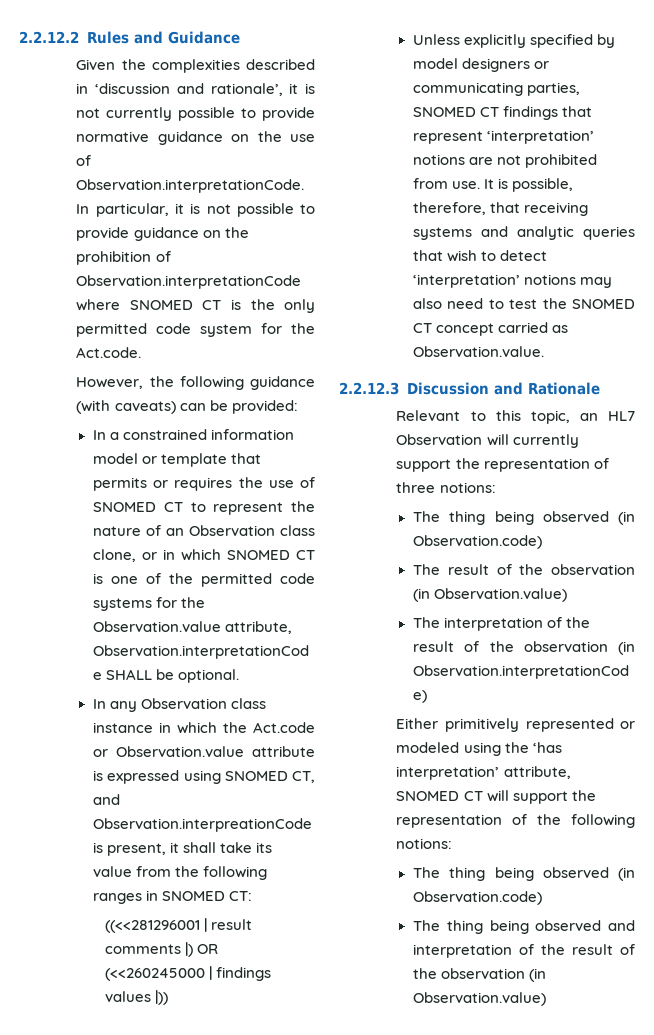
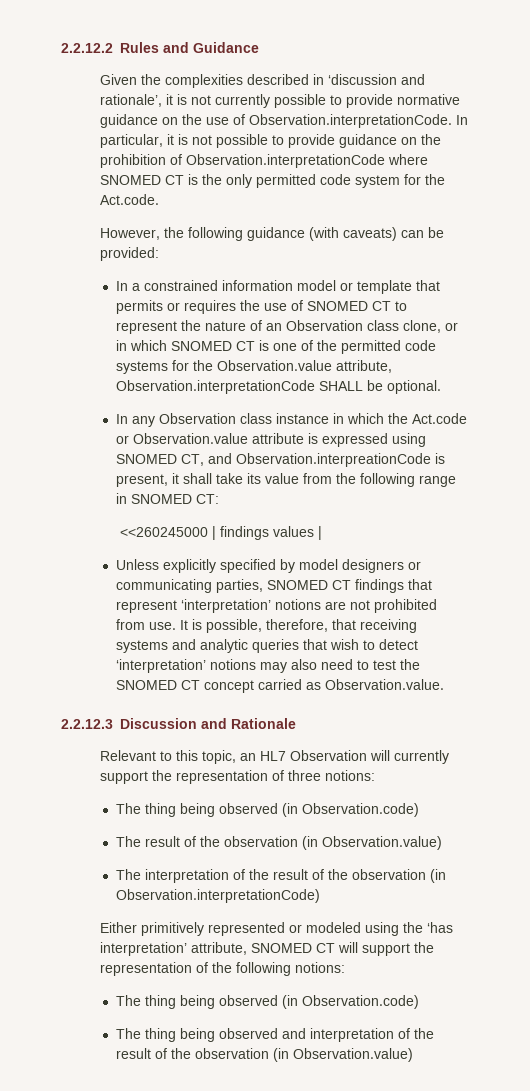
[92,893,142,904] ranges -> [418,475,456,487] range
[105,918,253,933] [105,942,219,957] [105,968,206,981] ((<<281296001 | result comments |) OR (<<260245000 -> [120,527,209,537] <<260245000
[155,990,169,1005] |)) -> [318,526,323,540] |

